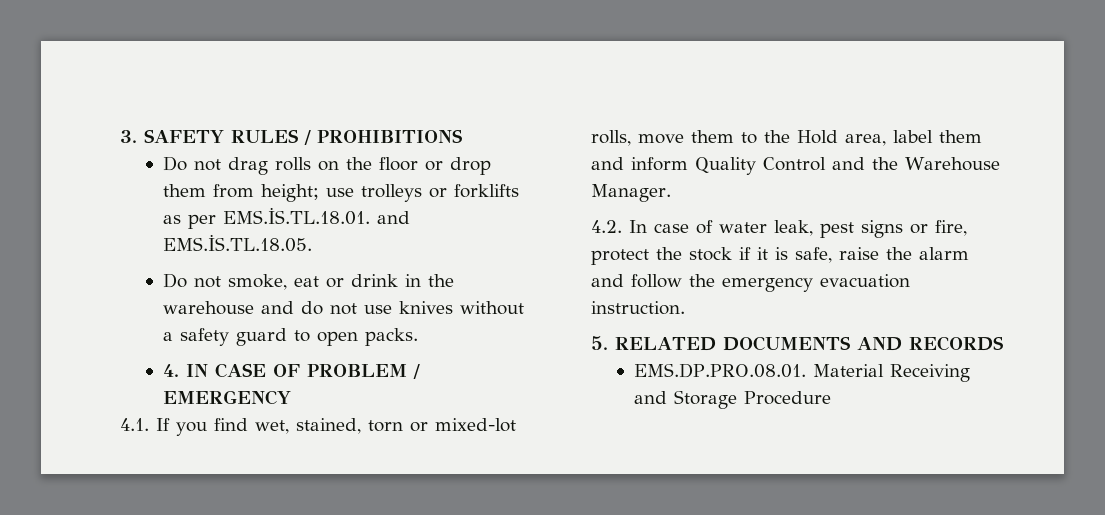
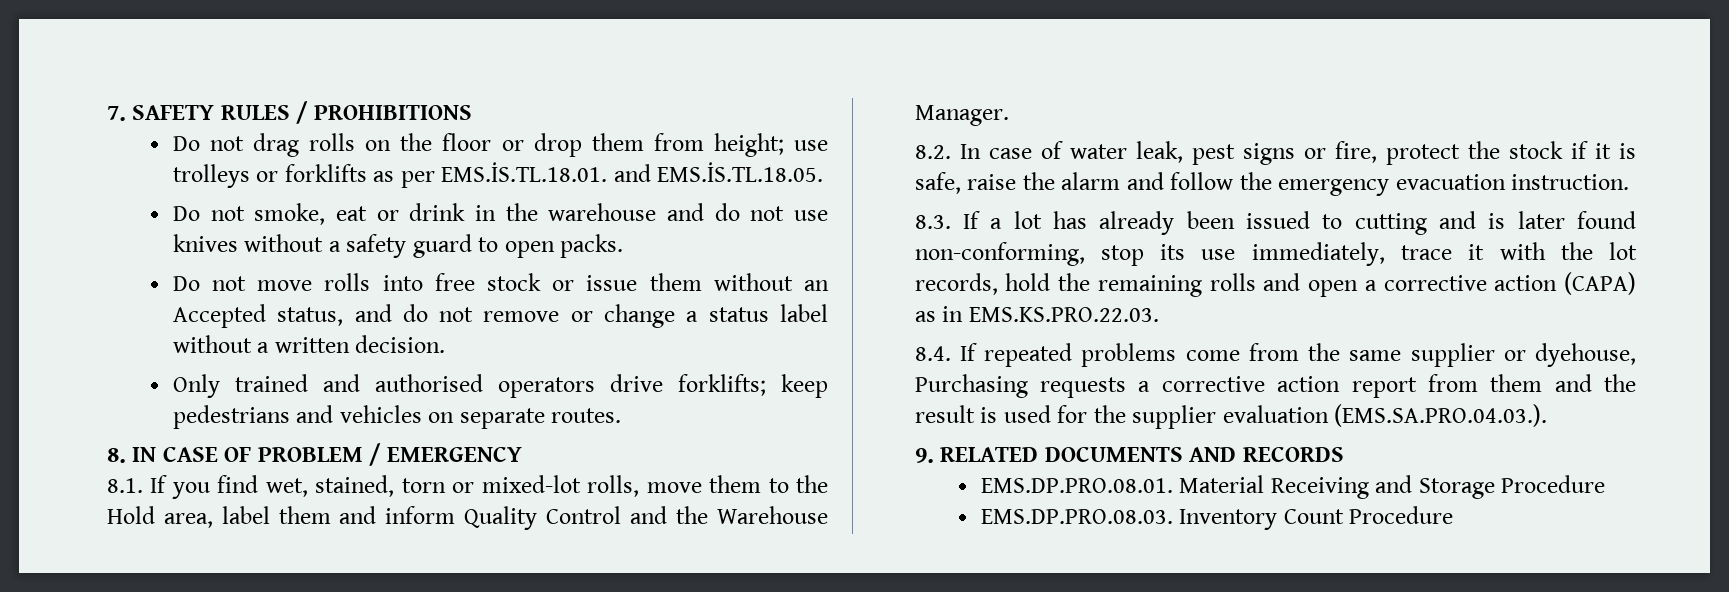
[119,130,137,143] 3. -> [106,106,126,121] 7.
[162,364,179,377] 4. -> [172,273,829,291] [172,304,828,328] [172,335,446,353] [172,374,828,398] [172,405,622,429] [106,448,126,463] Do not move rolls into free stock or issue them without an Accepted status, and do not remove or change a status label without a written decision. // Only trained and authorised operators drive forklifts; keep pedestrians and vehicles on separate routes. // 8.
[119,418,149,431] 4.1. -> [106,478,143,493] 8.1.
[590,220,622,233] 4.2. -> [914,145,951,159] 8.2.
[590,336,608,350] 5. -> [914,211,1636,235] [914,242,1637,266] [914,272,1636,297] [914,306,1159,322] [914,343,1636,367] [914,374,1636,398] [914,404,1548,429] [914,448,934,463] 8.3. If a lot has already been issued to cutting and is later found non-conforming, stop its use immediately, trace it with the lot records, hold the remaining rolls and open a corrective action (CAPA) as in EMS.KS.PRO.22.03. // 8.4. If repeated problems come from the same supplier or dyehouse, Purchasing requests a corrective action report from them and the result is used for the supplier evaluation (EMS.SA.PRO.04.03.). // 9.
(831, 398) none -> [980,506,1454,530] // EMS.DP.PRO.08.03. Inventory Count Procedure

